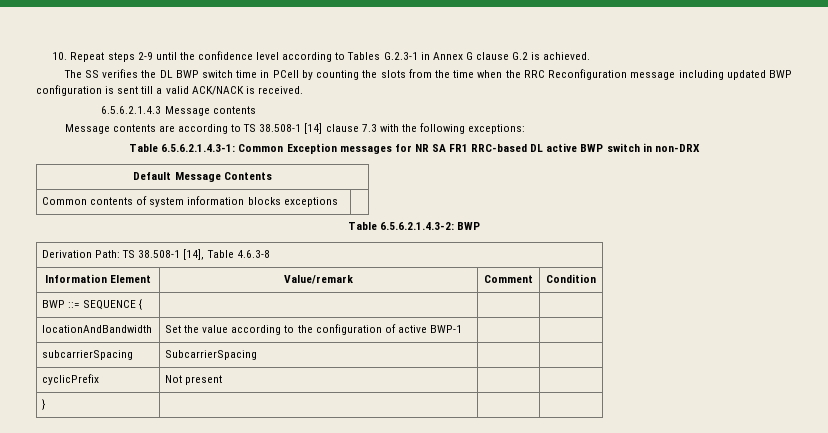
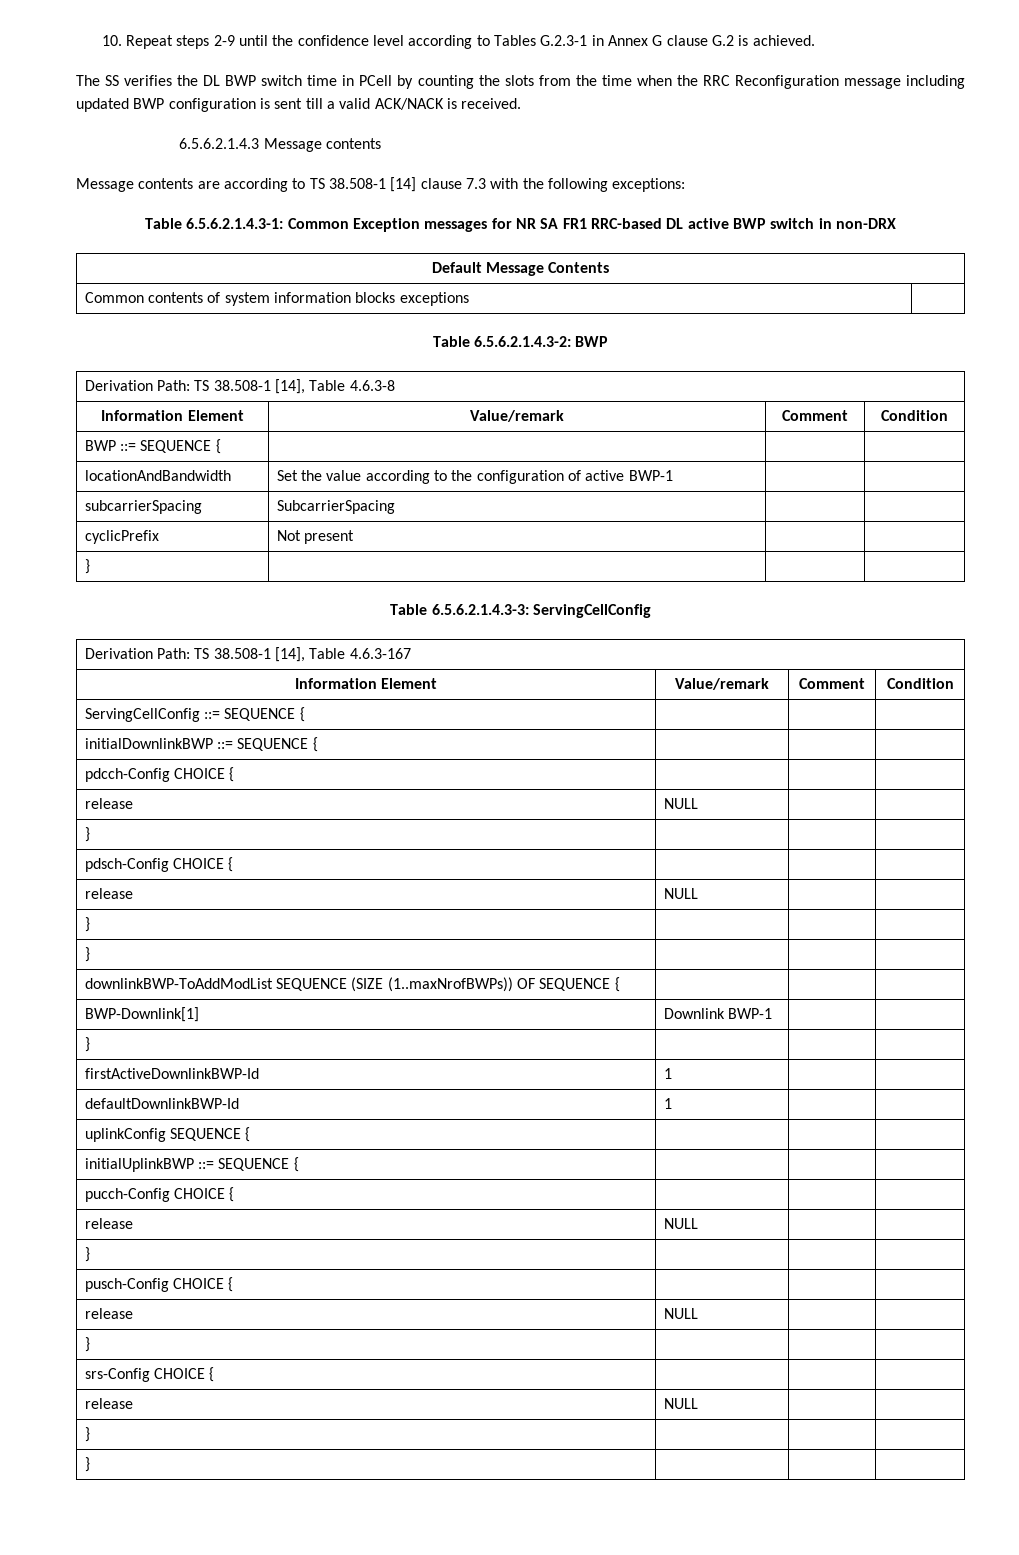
(46, 404) none -> [390,604,651,618] [84,647,411,662] [294,678,438,689] [675,678,769,690] [799,678,865,689] [886,678,954,689] [84,707,305,722] [84,737,318,752] [84,767,235,782] [84,798,133,809] [663,798,698,809] [84,827,90,842] [84,857,234,872] [84,888,133,899] [663,888,698,899] [84,917,90,932] [84,947,90,962] [84,977,620,992] [84,1007,199,1022] [663,1008,773,1019] [84,1037,90,1052] [84,1068,259,1079] [663,1068,672,1079] [84,1098,239,1109] [663,1098,672,1109] [84,1127,251,1142] [84,1157,299,1172] [84,1187,235,1202] [84,1218,133,1229] [663,1218,698,1229] [84,1247,90,1262] [84,1277,234,1292] [84,1308,133,1319] [663,1308,698,1319] [84,1337,90,1352] [84,1367,215,1382] [84,1398,133,1409] [663,1398,698,1409] [84,1427,90,1442] [84,1457,90,1472] // Table 6.5.6.2.1.4.3-3: ServingCellConfig // Derivation Path: TS 38.508-1 [14], Table 4.6.3-167 // Information Element | Value/remark | Comment | Condition // ServingCellConfig ::= SEQUENCE { | | | // initialDownlinkBWP ::= SEQUENCE { | | | // pdcch-Config CHOICE { | | | // release | NULL | | // } | | | // pdsch-Config CHOICE { | | | // release | NULL | | // } | | | // } | | | // downlinkBWP-ToAddModList SEQUENCE (SIZE (1..maxNrofBWPs)) OF SEQUENCE { | | | // BWP-Downlink[1] | Downlink BWP-1 | | // } | | | // firstActiveDownlinkBWP-Id | 1 | | // defaultDownlinkBWP-Id | 1 | | // uplinkConfig SEQUENCE { | | | // initialUplinkBWP ::= SEQUENCE { | | | // pucch-Config CHOICE { | | | // release | NULL | | // } | | | // pusch-Config CHOICE { | | | // release | NULL | | // } | | | // srs-Config CHOICE { | | | // release | NULL | | // } | | | // } | | |

